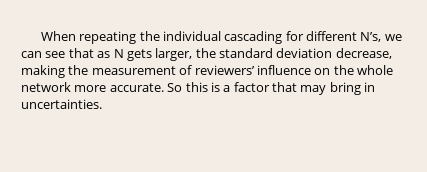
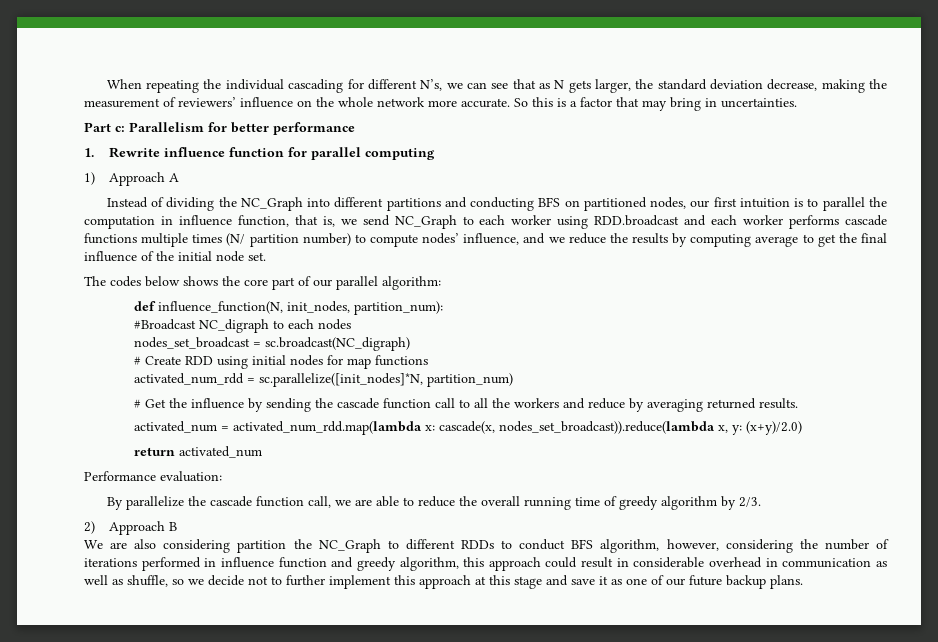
(102, 104) none -> [84,122,355,135] [84,147,436,160] [84,172,180,186] [106,197,887,211] [84,215,888,229] [84,233,887,247] [84,251,266,262] [84,276,441,290] [134,301,444,315] [134,319,352,333] [134,337,411,351] [134,355,429,369] [134,373,514,387] [134,398,799,412] [134,421,803,435] [134,446,263,458] [84,471,222,482] [106,496,761,510] [84,521,178,535] [84,539,889,553] [84,557,887,571] [84,575,803,589] // Part c: Parallelism for better performance // 1. Rewrite influence function for parallel computing // 1) Approach A // Instead of dividing the NC_Graph into different partitions and conducting BFS on partitioned nodes, our first intuition is to parallel the computation in influence function, that is, we send NC_Graph to each worker using RDD.broadcast and each worker performs cascade functions multiple times (N/ partition number) to compute nodes’ influence, and we reduce the results by computing average to get the final influence of the initial node set. // The codes below shows the core part of our parallel algorithm: // def influence_function(N, init_nodes, partition_num): // #Broadcast NC_digraph to each nodes // nodes_set_broadcast = sc.broadcast(NC_digraph) // # Create RDD using initial nodes for map functions // activated_num_rdd = sc.parallelize([init_nodes]*N, partition_num) // # Get the influence by sending the cascade function call to all the workers and reduce by averaging returned results. // activated_num = activated_num_rdd.map(lambda x: cascade(x, nodes_set_broadcast)).reduce(lambda x, y: (x+y)/2.0) // return activated_num // Performance evaluation: // By parallelize the cascade function call, we are able to reduce the overall running time of greedy algorithm by 2/3. // 2) Approach B // We are also considering partition the NC_Graph to different RDDs to conduct BFS algorithm, however, considering the number of iterations performed in influence function and greedy algorithm, this approach could result in considerable overhead in communication as well as shuffle, so we decide not to further implement this approach at this stage and save it as one of our future backup plans.

